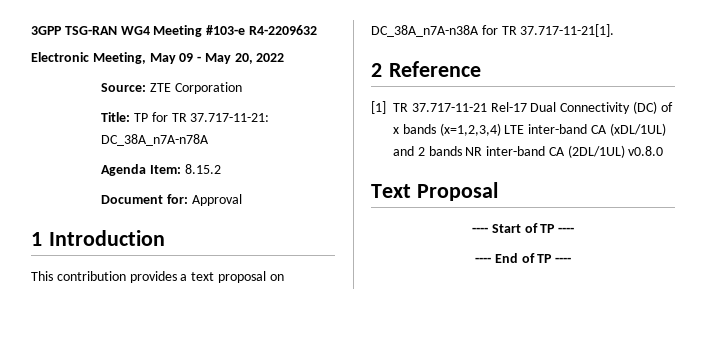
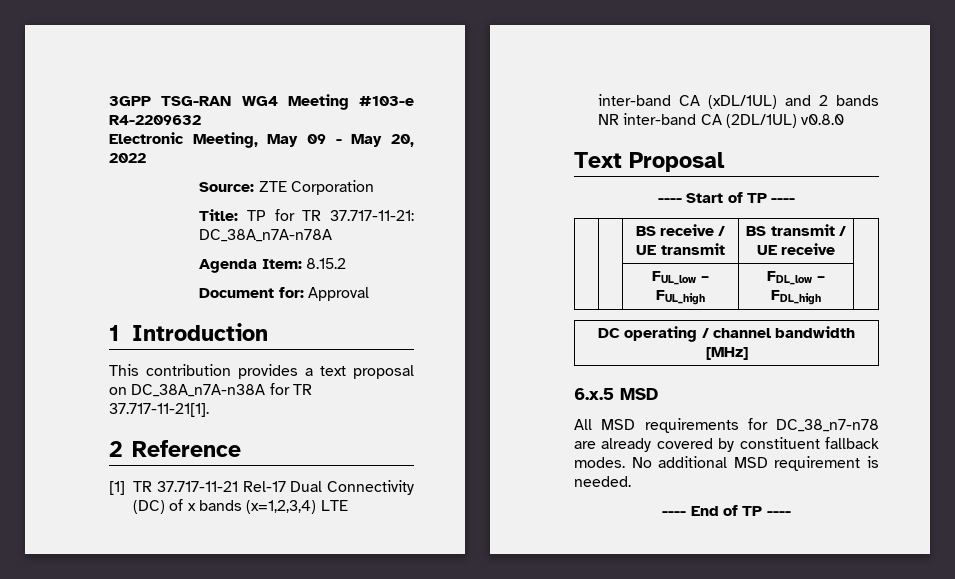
(575, 230) none -> [635,224,726,236] [636,243,725,255] [746,224,846,236] [756,243,836,255] [652,271,709,285] [656,290,705,305] [767,271,825,285] [771,290,821,305] [597,326,856,342] [705,347,748,360] [574,388,658,400] [574,418,879,433] [574,437,879,452] [574,456,879,471] [574,476,631,487] // | | BS receive / UE transmit | BS transmit / UE receive | // | | FUL_low – FUL_high | FDL_low – FDL_high | // DC operating / channel bandwidth [MHz] // 6.x.5 MSD // All MSD requirements for DC_38_n7-n78 are already covered by constituent fallback modes. No additional MSD requirement is needed.

